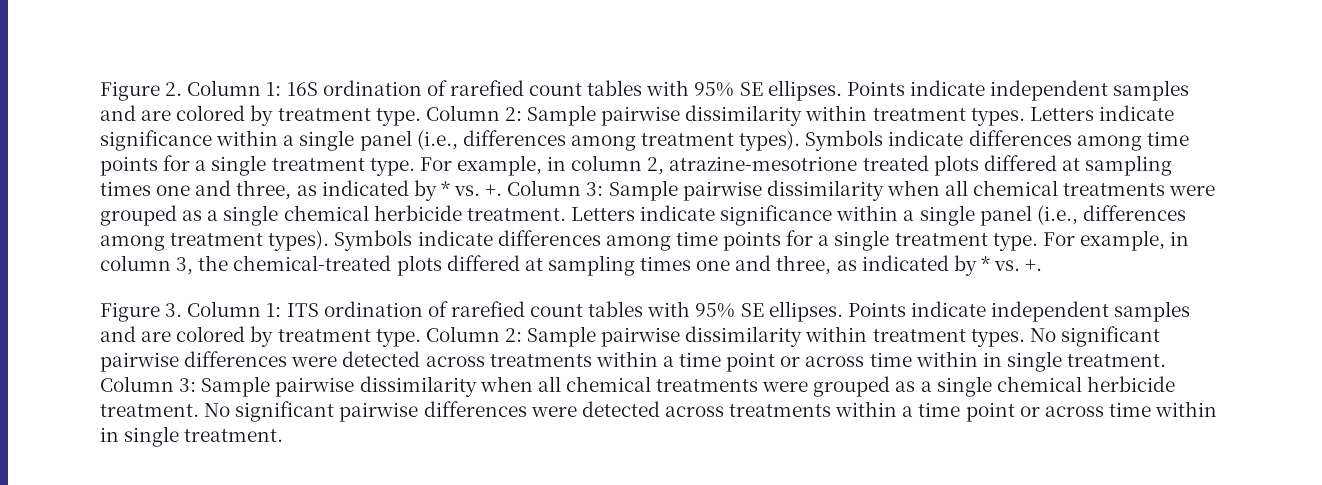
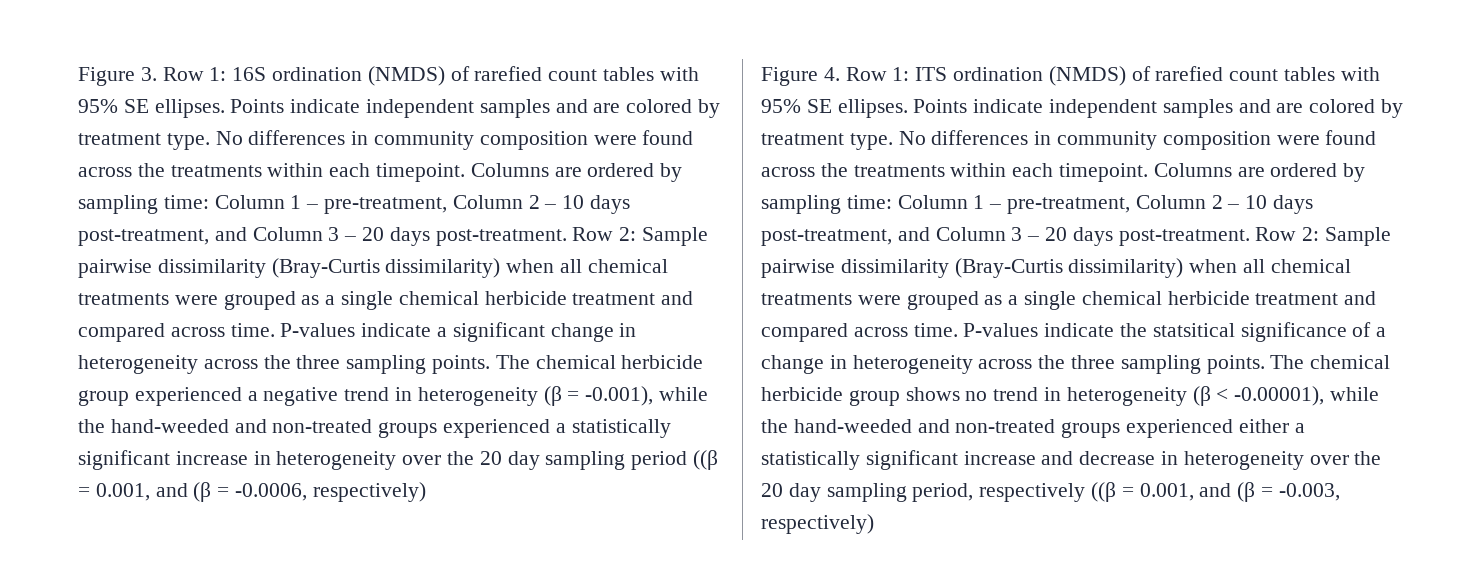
[100,80,262,101] Figure 2. Column -> [78,67,204,86] Figure 3. Row
(422, 88) none -> [367,66,445,86] (NMDS)
[425,105,1174,126] [100,130,1189,151] [100,155,1173,176] [100,180,884,201] Column 2: Sample pairwise dissimilarity within treatment types. Letters indicate significance within a single panel (i.e., differences among treatment types). Symbols indicate differences among time points for a single treatment type. For example, in column 2, atrazine-mesotrione treated plots differed at sampling times one and three, as indicated by * vs. +. Column 3: Sample pairwise dissimilarity -> [215,130,694,150] [78,163,683,182] [78,195,631,214] [78,227,709,246] [78,258,501,278] No differences in community composition were found across the treatments within each timepoint. Columns are ordered by sampling time: Column 1 – pre-treatment, Column 2 – 10 days post-treatment, and Column 3 – 20 days post-treatment. Row 2: Sample pairwise dissimilarity (Bray-Curtis dissimilarity)
[466,205,1186,226] [100,230,1190,251] [100,255,1043,276] [100,301,262,322] treatment. Letters indicate significance within a single panel (i.e., differences among treatment types). Symbols indicate differences among time points for a single treatment type. For example, in column 3, the chemical-treated plots differed at sampling times one and three, as indicated by * vs. +. // Figure 3. Column -> [572,291,694,305] [78,322,637,342] [78,355,704,374] [78,386,709,406] [78,419,671,438] [78,450,719,470] [78,482,426,502] [761,67,887,86] treatment and compared across time. P-values indicate a significant change in heterogeneity across the three sampling points. The chemical herbicide group experienced a negative trend in heterogeneity (β = -0.001), while the hand-weeded and non-treated groups experienced a statistically significant increase in heterogeneity over the 20 day sampling period ((β = 0.001, and (β = -0.0006, respectively) // Figure 4. Row
(423, 309) none -> [1048,66,1126,86] (NMDS)
[425,326,1160,347] [100,351,1167,372] [100,376,477,397] Column 2: Sample pairwise dissimilarity within treatment types. No significant pairwise differences were detected across treatments within a time point or across time within in single treatment. Column 3: Sample pairwise dissimilarity -> [898,130,1377,150] [761,163,1366,182] [761,195,1314,214] [761,227,1392,246] [761,258,1184,278] No differences in community composition were found across the treatments within each timepoint. Columns are ordered by sampling time: Column 1 – pre-treatment, Column 2 – 10 days post-treatment, and Column 3 – 20 days post-treatment. Row 2: Sample pairwise dissimilarity (Bray-Curtis dissimilarity)
[100,401,1218,422] [100,426,284,447] treatment. No significant pairwise differences were detected across treatments within a time point or across time within in single treatment. -> [1255,291,1377,305] [761,322,1387,342] [761,355,1391,374] [761,386,1380,406] [761,419,1305,438] [761,450,1382,470] [761,482,1340,502] [761,514,874,534] treatment and compared across time. P-values indicate the statsitical significance of a change in heterogeneity across the three sampling points. The chemical herbicide group shows no trend in heterogeneity (β < -0.00001), while the hand-weeded and non-treated groups experienced either a statistically significant increase and decrease in heterogeneity over the 20 day sampling period, respectively ((β = 0.001, and (β = -0.003, respectively)

